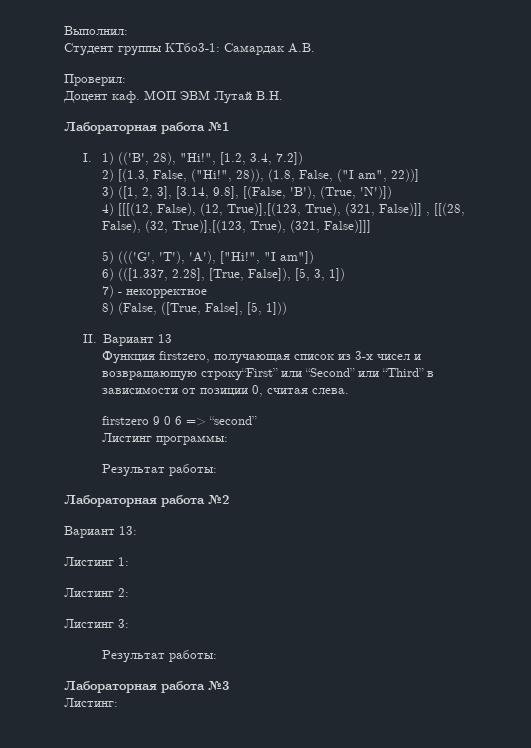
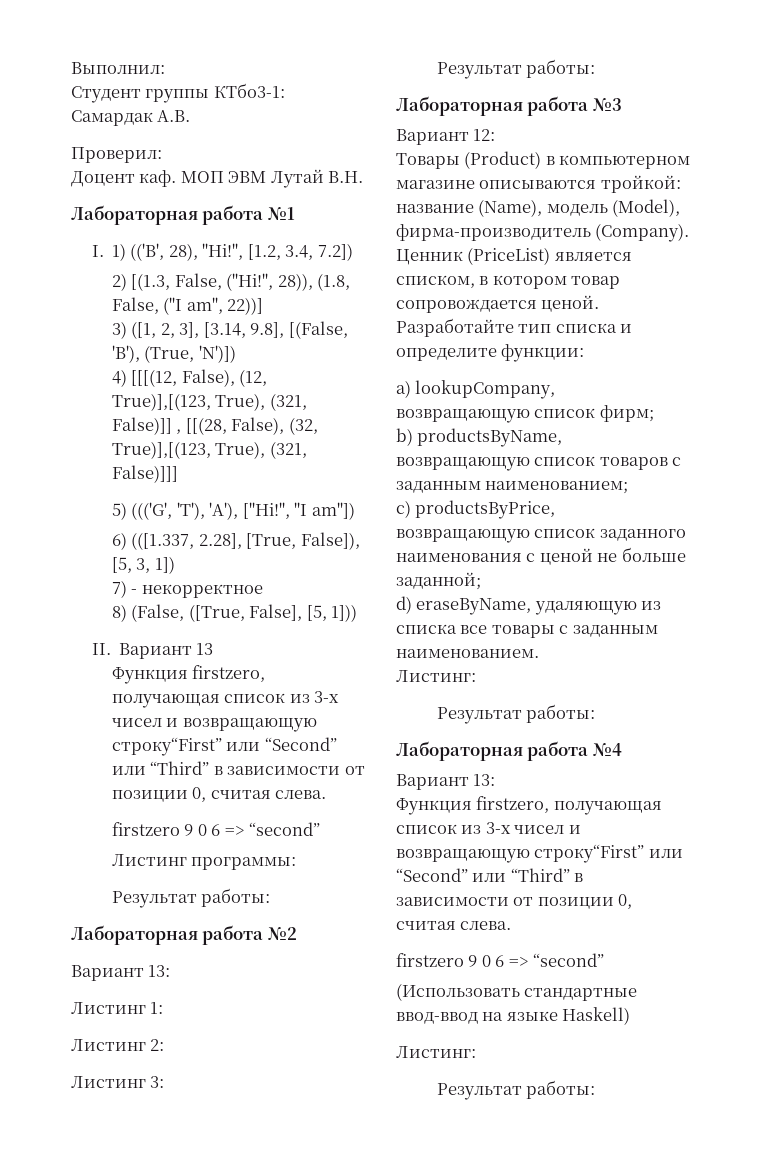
[64,698,118,707] Листинг: -> [396,129,496,145] [396,151,691,169] [396,175,681,193] [396,199,681,217] [396,223,690,242] [396,247,632,265] [396,275,621,289] [396,295,600,313] [396,318,633,337] [396,344,585,362] [396,380,556,399] [396,405,654,423] [396,428,563,447] [396,456,682,471] [396,481,629,494] [396,500,556,519] [396,528,686,543] [396,547,686,565] [396,572,481,590] [396,596,662,615] [396,624,658,638] [396,649,539,658] [396,670,476,682] [437,704,596,724] [396,741,622,761] [396,774,496,790] [396,796,662,815] [396,822,581,834] [396,844,683,863] [396,868,584,882] [396,894,633,909] [396,921,512,930] [396,953,605,967] [396,983,638,1001] [396,1007,631,1025] [396,1046,476,1058] [437,1080,596,1100] Вариант 12: // Товары (Product) в компьютерном магазине описываются тройкой: название (Name), модель (Model), фирма-производитель (Company). Ценник (PriceList) является списком, в котором товар сопровождается ценой. Разработайте тип списка и определите функции: // a) lookupCompany, возвращающую список фирм; // b) productsByName, возвращающую список товаров с заданным наименованием; // c) productsByPrice, возвращающую список заданного наименования с ценой не больше заданной; // d) eraseByName, удаляющую из списка все товары с заданным наименованием. // Листинг: // Результат работы: // Лабораторная работа №4 // Вариант 13: // Функция firstzero, получающая список из 3-х чисел и возвращающую строку“First” или “Second” или “Third” в зависимости от позиции 0, считая слева. // firstzero 9 0 6 => “second” // (Использовать стандартные ввод-ввод на языке Haskell) // Листинг: // Результат работы:

